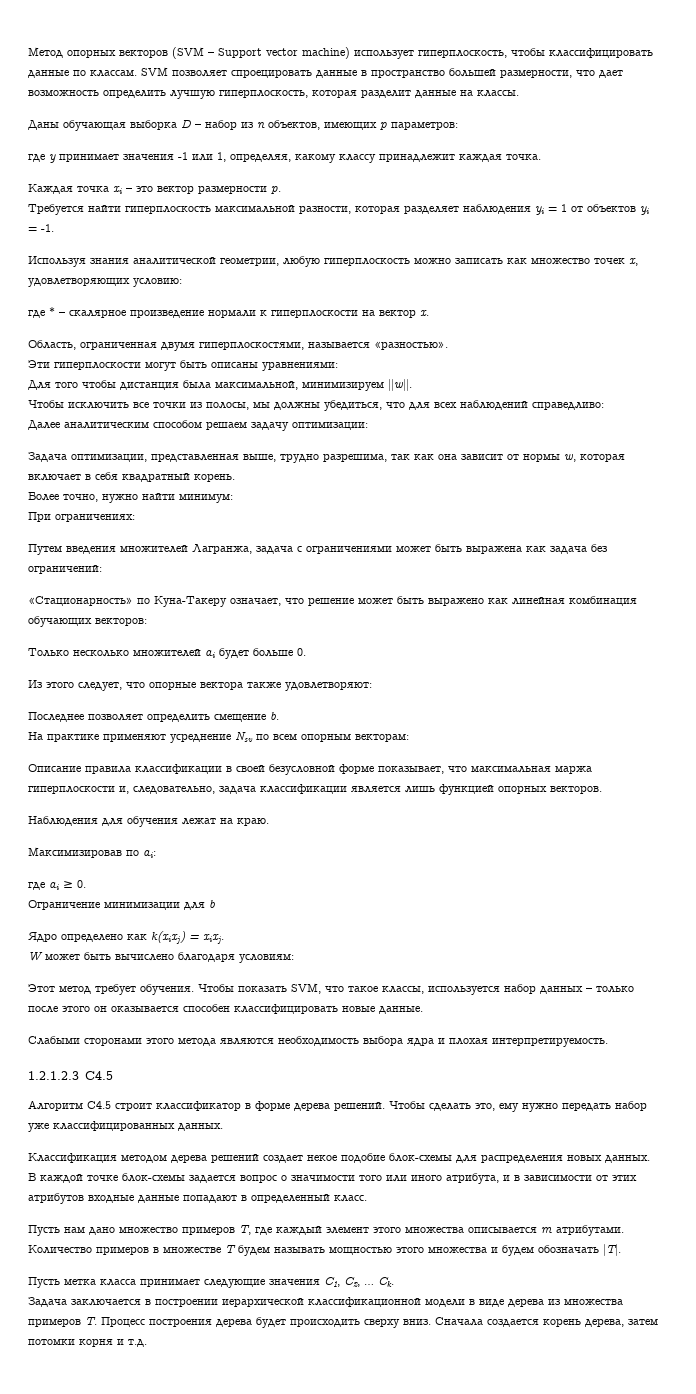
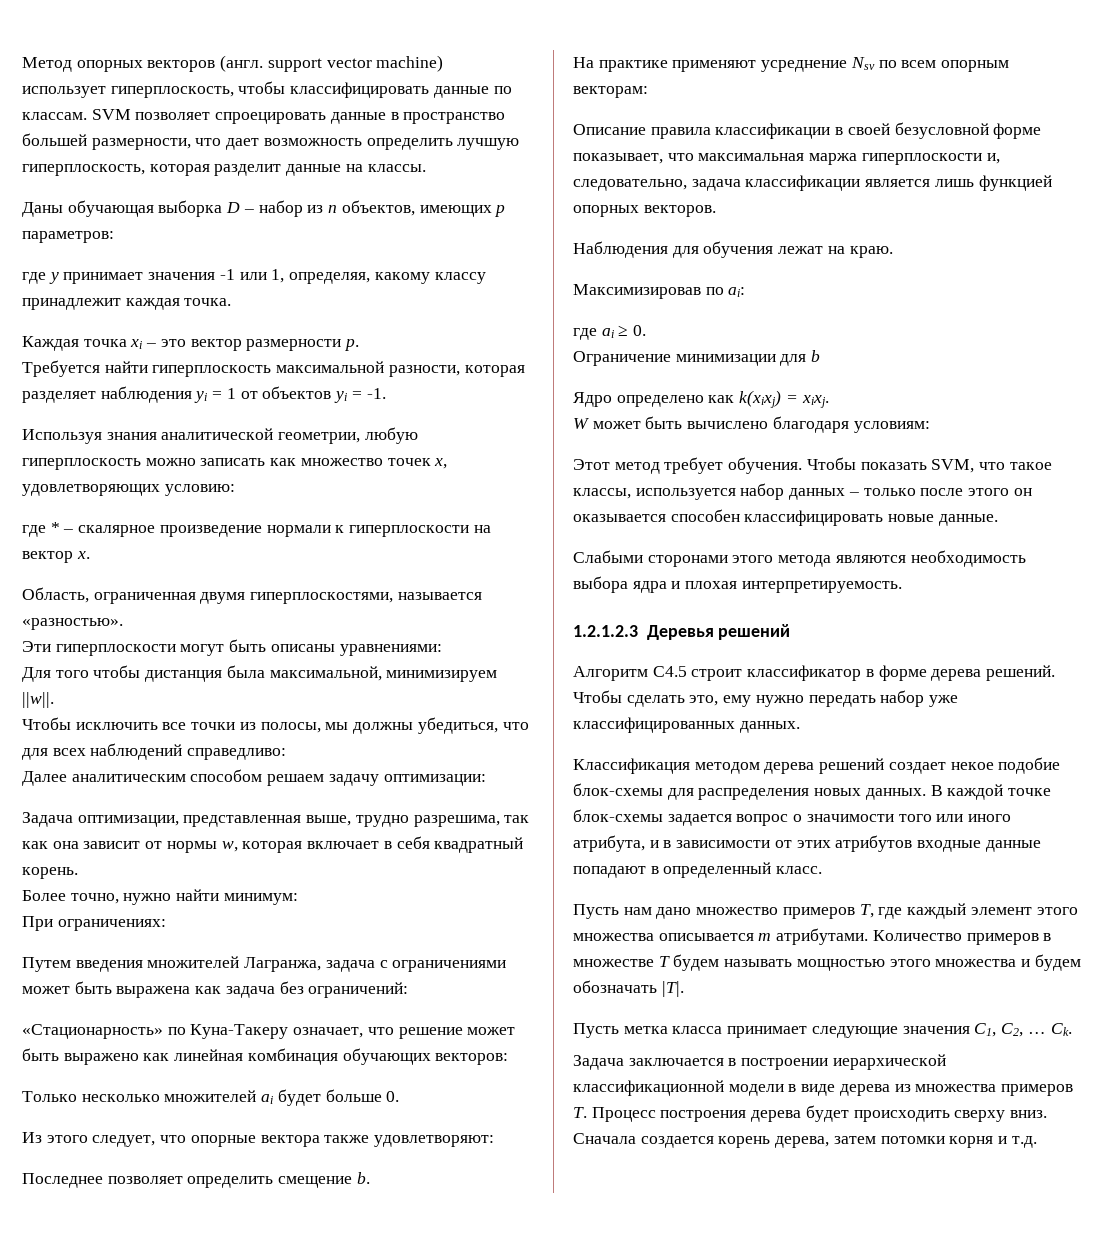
[172,47,262,59] (SVM – Support -> [220,55,322,72] (англ. support
[84,1071,113,1080] С4.5 -> [646,624,791,640] Деревья решений

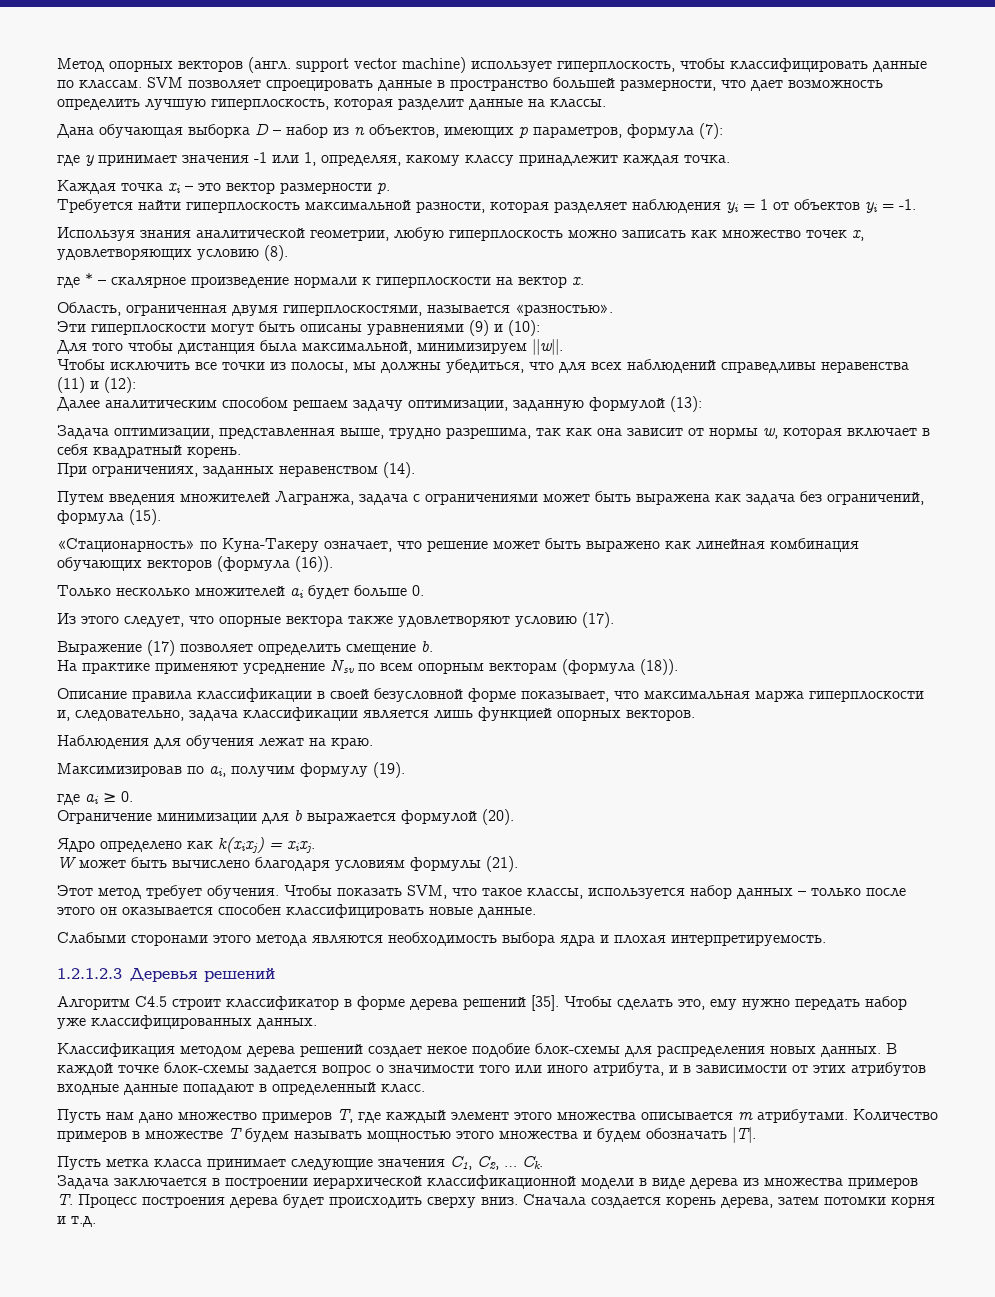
[22,202,63,217] Даны -> [57,124,94,138] Дана
[22,231,114,243] параметров: -> [533,123,723,139] параметров, формула (7):
[164,484,235,496] условию: -> [197,245,288,261] условию (8).
[339,644,442,656] уравнениями: -> [367,320,540,336] уравнениями (9) и (10):
[187,748,287,760] справедливо: -> [721,361,909,373] [57,377,136,393] справедливы неравенства (11) и (12):
[383,774,486,786] оптимизации: -> [408,396,702,412] оптимизации, заданную формулой (13):
[22,889,298,905] [22,916,166,931] Более точно, нужно найти минимум: // При ограничениях: -> [57,462,415,478] При ограничениях, заданных неравенством (14).
[308,982,409,998] ограничений: -> [827,492,924,505] [57,509,161,525] ограничений, формула (15).
[435,1053,509,1065] векторов: -> [147,556,333,572] векторов (формула (16)).
[374,1135,495,1147] [22,1173,103,1188] удовлетворяют: // Последнее -> [398,612,614,628] [57,640,175,656] удовлетворяют условию (17). // Выражение (17)
[573,86,648,98] векторам: -> [489,659,678,675] векторам (формула (18)).
[728,287,746,297] ai: -> [209,762,405,778] ai, получим формулу (19).
(821, 356) none -> [307,809,514,825] выражается формулой (20).
[853,421,930,433] условиям: -> [335,856,518,872] условиям формулы (21).
[986,665,1056,681] решений. -> [463,995,559,1011] решений [35].

